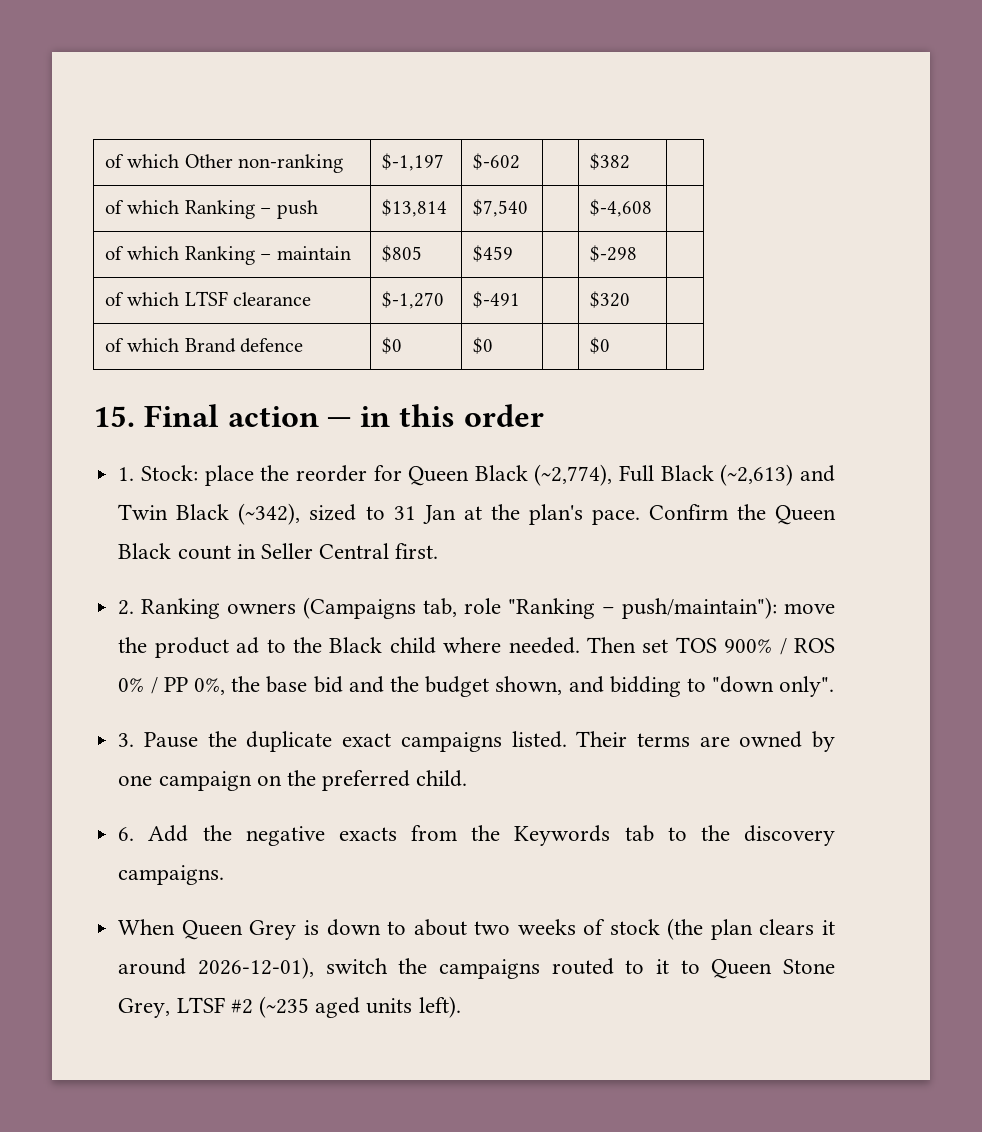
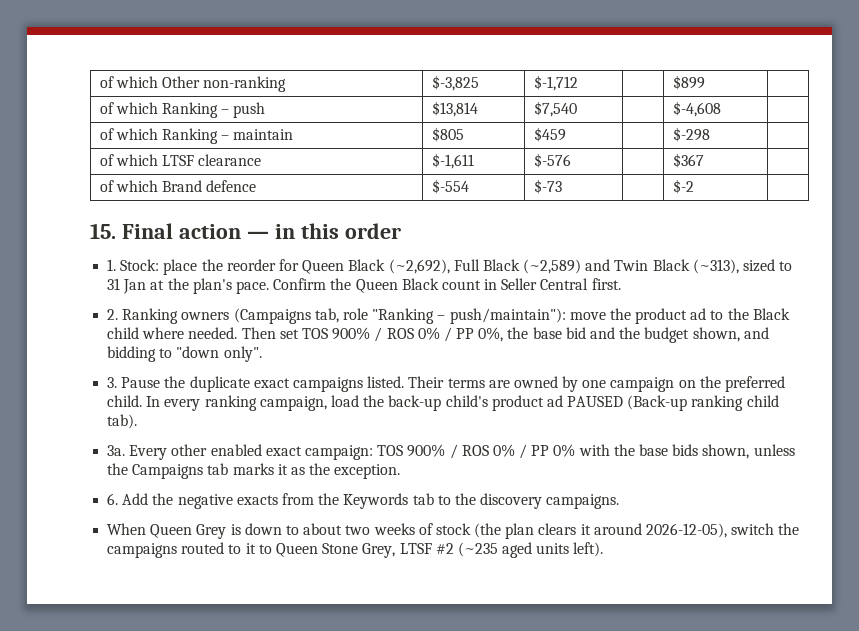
[382,153,445,171] [473,153,521,170] [590,153,631,170] $-1,197 | $-602 | | $382 -> [431,75,479,91] [533,75,578,91] [672,75,705,90] $-3,825 | $-1,712 | | $899
[382,291,445,309] [473,291,521,308] [590,291,631,308] $-1,270 | $-491 | | $320 -> [431,153,474,169] [533,153,571,168] [672,153,704,168] $-1,611 | $-576 | | $367
[382,337,403,354] [473,337,494,354] [590,337,611,354] $0 | $0 | | $0 -> [431,179,469,194] [533,179,562,194] [672,179,694,194] $-554 | $-73 | | $-2
[534,464,613,486] (~2,774), -> [388,259,450,274] (~2,692),
[720,464,794,486] (~2,613) -> [523,259,582,274] (~2,589)
[238,503,301,525] (~342), -> [692,259,739,274] (~313),
(468, 778) none -> [146,395,779,411] [107,414,138,429] [107,444,795,460] [107,463,401,479] In every ranking campaign, load the back-up child's product ad PAUSED (Back-up ranking child tab). // 3a. Every other enabled exact campaign: TOS 900% / ROS 0% / PP 0% with the base bids shown, unless the Campaigns tab marks it as the exception.
[197,957,314,979] 2026-12-01), -> [646,523,728,538] 2026-12-05),

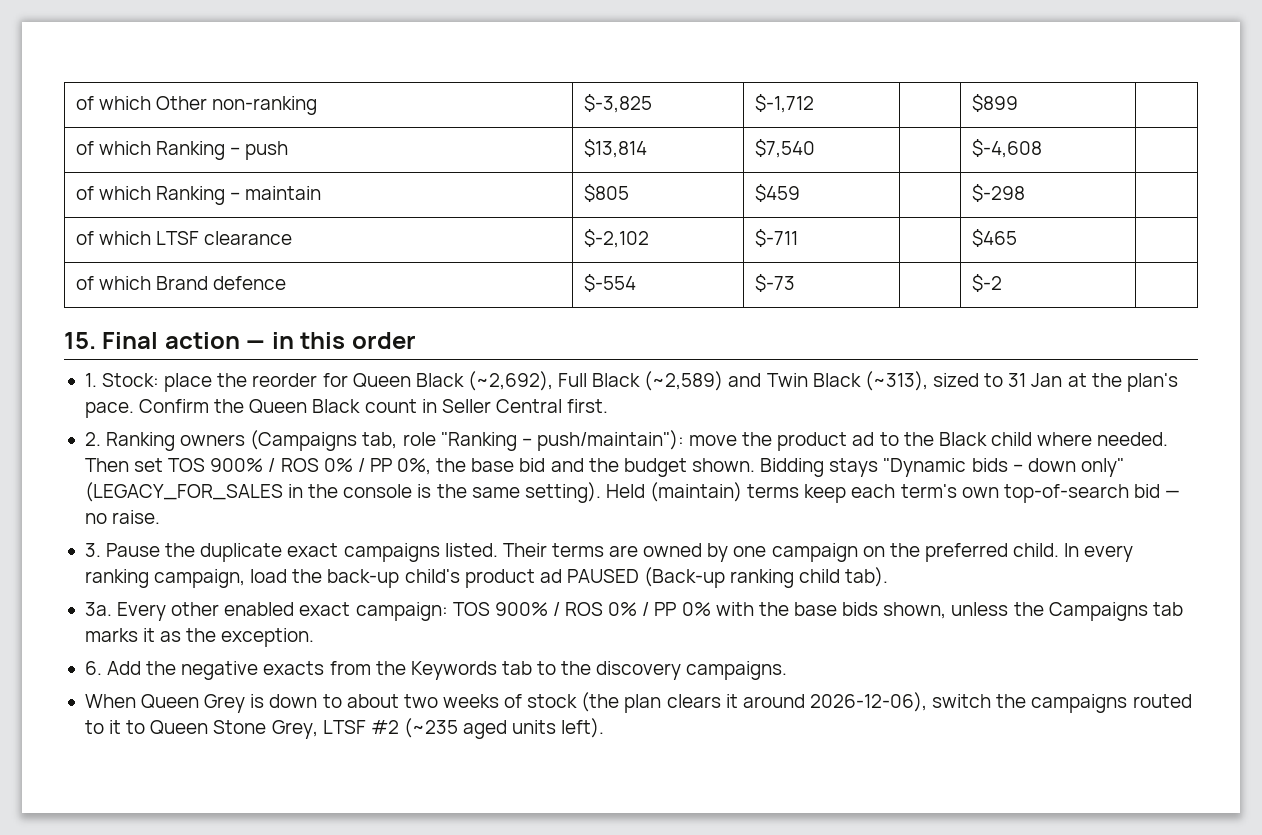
[431,153,474,169] [533,153,571,168] [672,153,704,168] $-1,611 | $-576 | | $367 -> [583,229,649,248] [754,229,798,247] [971,229,1017,247] $-2,102 | $-711 | | $465
[692,327,769,342] [107,346,262,362] shown, and bidding to "down only". -> [691,458,1124,477] [84,482,1181,503] [84,510,161,524] shown. Bidding stays "Dynamic bids – down only" (LEGACY_FOR_SALES in the console is the same setting). Held (maintain) terms keep each term's own top-of-search bid — no raise.
[646,523,728,538] 2026-12-05), -> [809,692,927,712] 2026-12-06),

